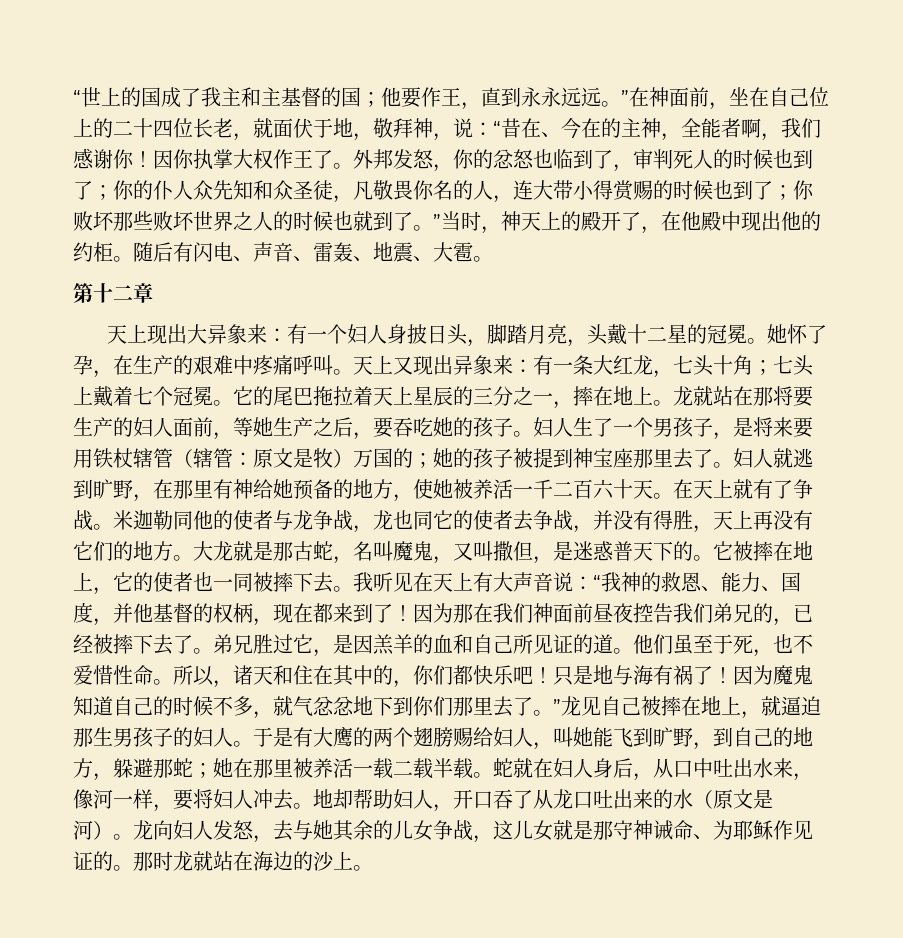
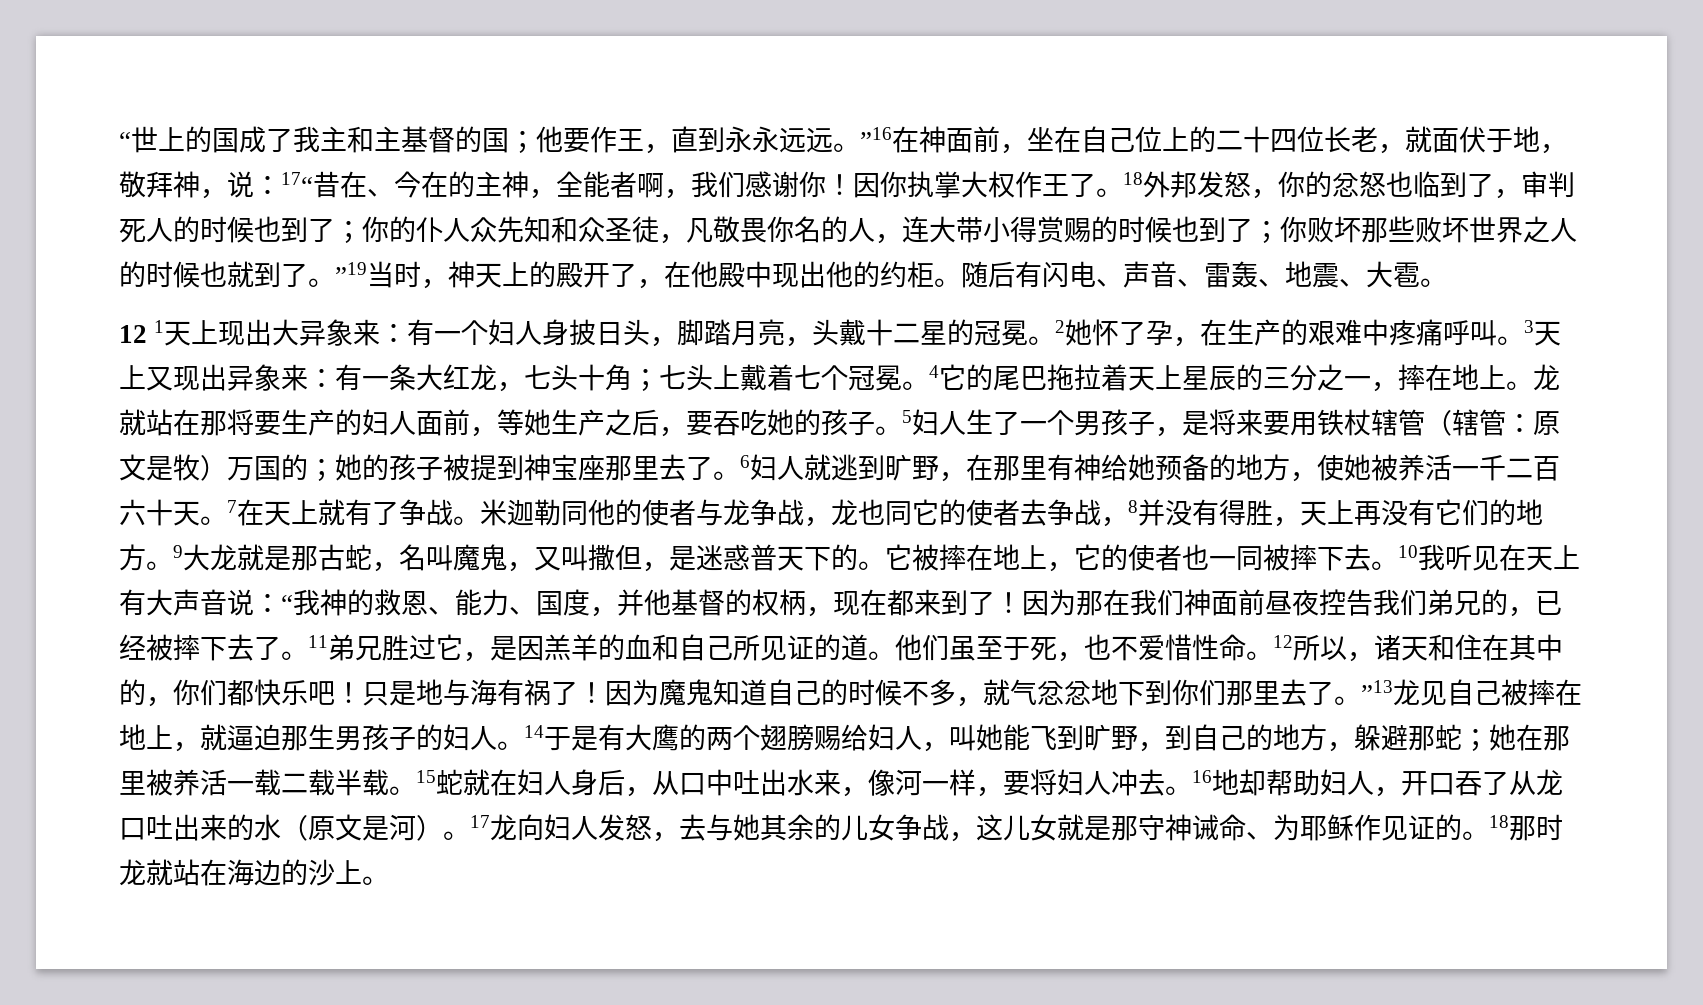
[621,90,629,105] ” -> [860,127,892,150] ”16
[493,121,501,136] “ -> [281,172,313,195] 17“
(353, 166) none -> [1123,172,1143,185] 18
[433,214,441,229] ” -> [335,262,367,285] ”19
[73,283,153,303] 第十二章 // -> [119,320,165,343] 12 1
(768, 341) none -> [1055,320,1066,333] 2
(353, 372) none -> [1524,320,1535,333] 3
(233, 403) none -> [929,365,939,378] 4
(533, 434) none -> [902,410,912,423] 5
(733, 465) none -> [740,455,750,468] 6
(673, 496) none -> [227,500,237,513] 7
(593, 529) none -> [1128,500,1138,513] 8
(193, 558) none -> [173,545,183,558] 9
(353, 589) none -> [1398,545,1418,558] 10
(213, 651) none -> [308,635,328,648] 11
(173, 682) none -> [1273,635,1293,648] 12
[553,699,561,714] ” -> [1361,680,1393,703] ”13
(253, 744) none -> [524,725,544,738] 14
(493, 775) none -> [416,770,436,783] 15
(313, 806) none -> [1192,770,1212,783] 16
(133, 837) none -> [470,815,490,828] 17
(133, 868) none -> [1489,815,1509,828] 18

